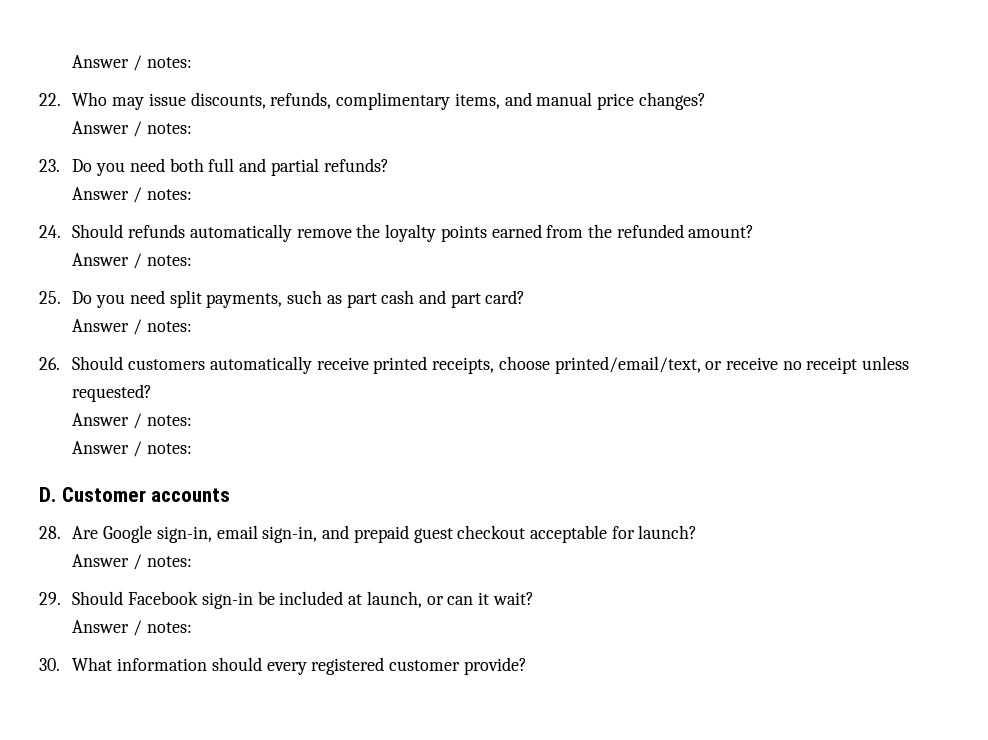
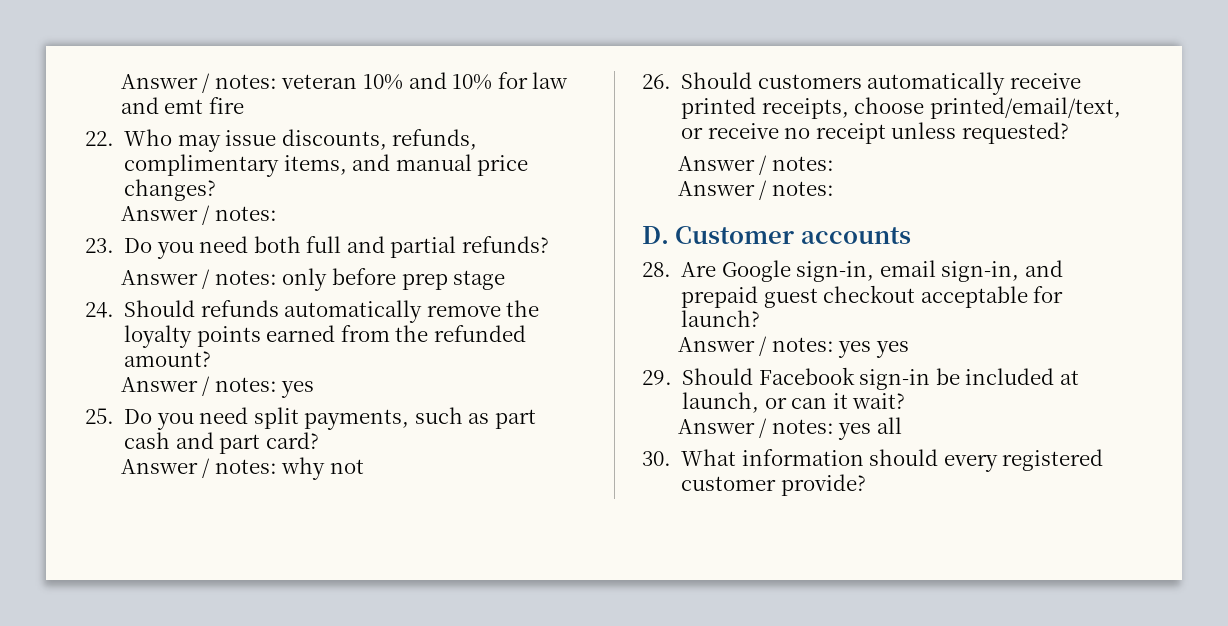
[72,55,192,71] Answer / notes: -> [120,72,569,93] [120,97,244,114] Answer / notes: veteran 10% and 10% for law and emt fire
(192, 194) none -> [282,268,506,291] only before prep stage
(192, 260) none -> [281,381,315,398] yes
(192, 326) none -> [281,457,365,480] why not
(192, 561) none -> [838,341,910,358] yes yes
(192, 627) none -> [838,417,903,440] yes all

